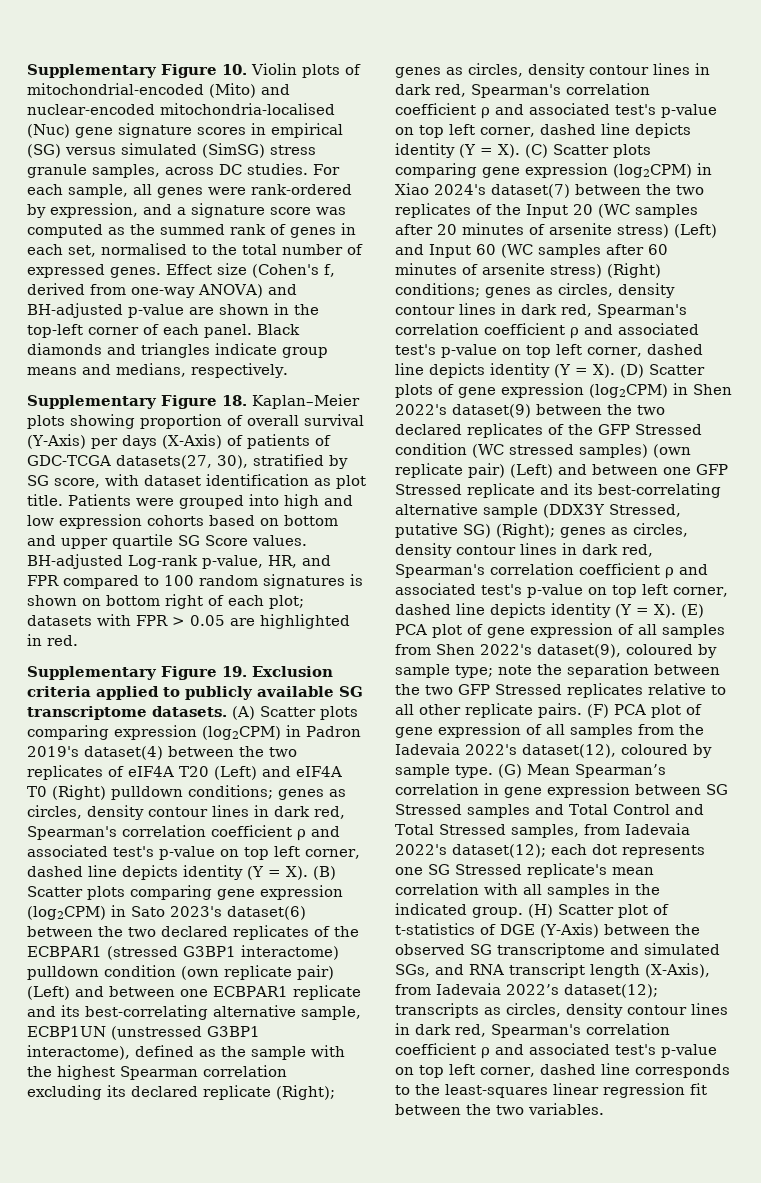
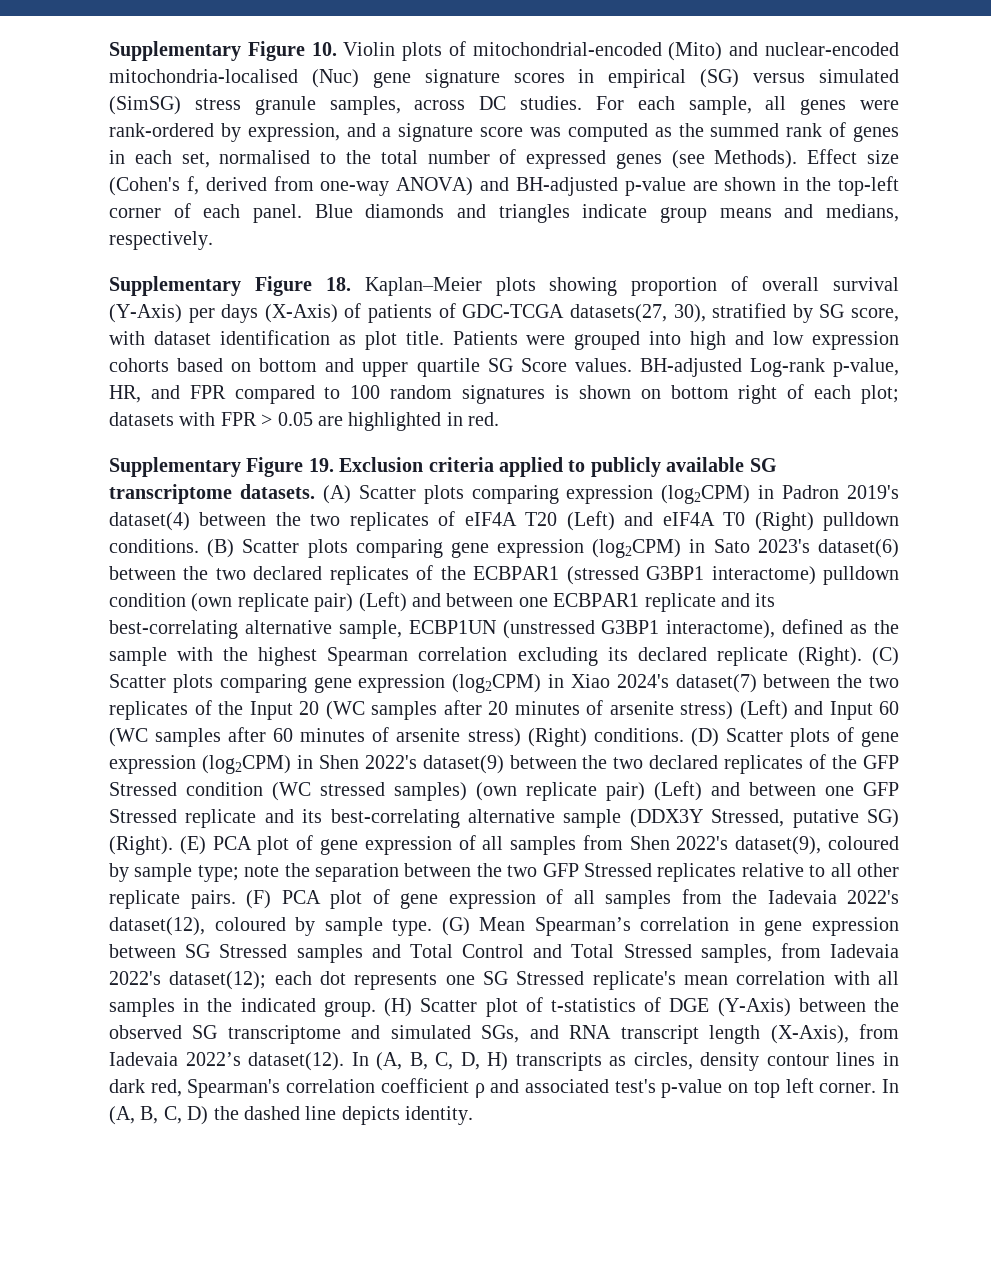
[110,267,161,278] genes. -> [615,150,798,169] genes (see Methods).
[257,324,300,335] Black -> [314,204,353,218] Blue
[188,785,346,800] [27,805,345,820] [27,825,340,841] [27,845,360,860] [27,865,308,880] conditions; genes as circles, density contour lines in dark red, Spearman's correlation coefficient ρ and associated test's p-value on top left corner, dashed line depicts identity (Y = X). -> [109,539,199,553] conditions.
[276,1085,335,1100] [395,63,710,78] [395,83,650,98] [395,103,717,119] [395,123,691,138] [395,143,520,158] (Right); genes as circles, density contour lines in dark red, Spearman's correlation coefficient ρ and associated test's p-value on top left corner, dashed line depicts identity (Y = X). -> [797,647,862,666] (Right).
[395,283,675,298] [395,303,687,318] [395,323,699,339] [395,344,703,358] [395,363,615,378] conditions; genes as circles, density contour lines in dark red, Spearman's correlation coefficient ρ and associated test's p-value on top left corner, dashed line depicts identity (Y = X). -> [593,728,684,742] conditions.
[496,523,688,538] [395,543,653,558] [395,563,708,579] [395,583,728,598] [395,603,676,618] (Right); genes as circles, density contour lines in dark red, Spearman's correlation coefficient ρ and associated test's p-value on top left corner, dashed line depicts identity (Y = X). -> [109,836,173,855] (Right).
[564,984,658,998] dataset(12); -> [248,1052,509,1071] dataset(12). In (A, B, C, D, H)
[480,1063,730,1078] [395,1083,707,1098] [395,1103,604,1115] corner, dashed line corresponds to the least-squares linear regression fit between the two variables. -> [819,1079,899,1093] [109,1106,474,1125] corner. In (A, B, C, D) the dashed line depicts identity.

